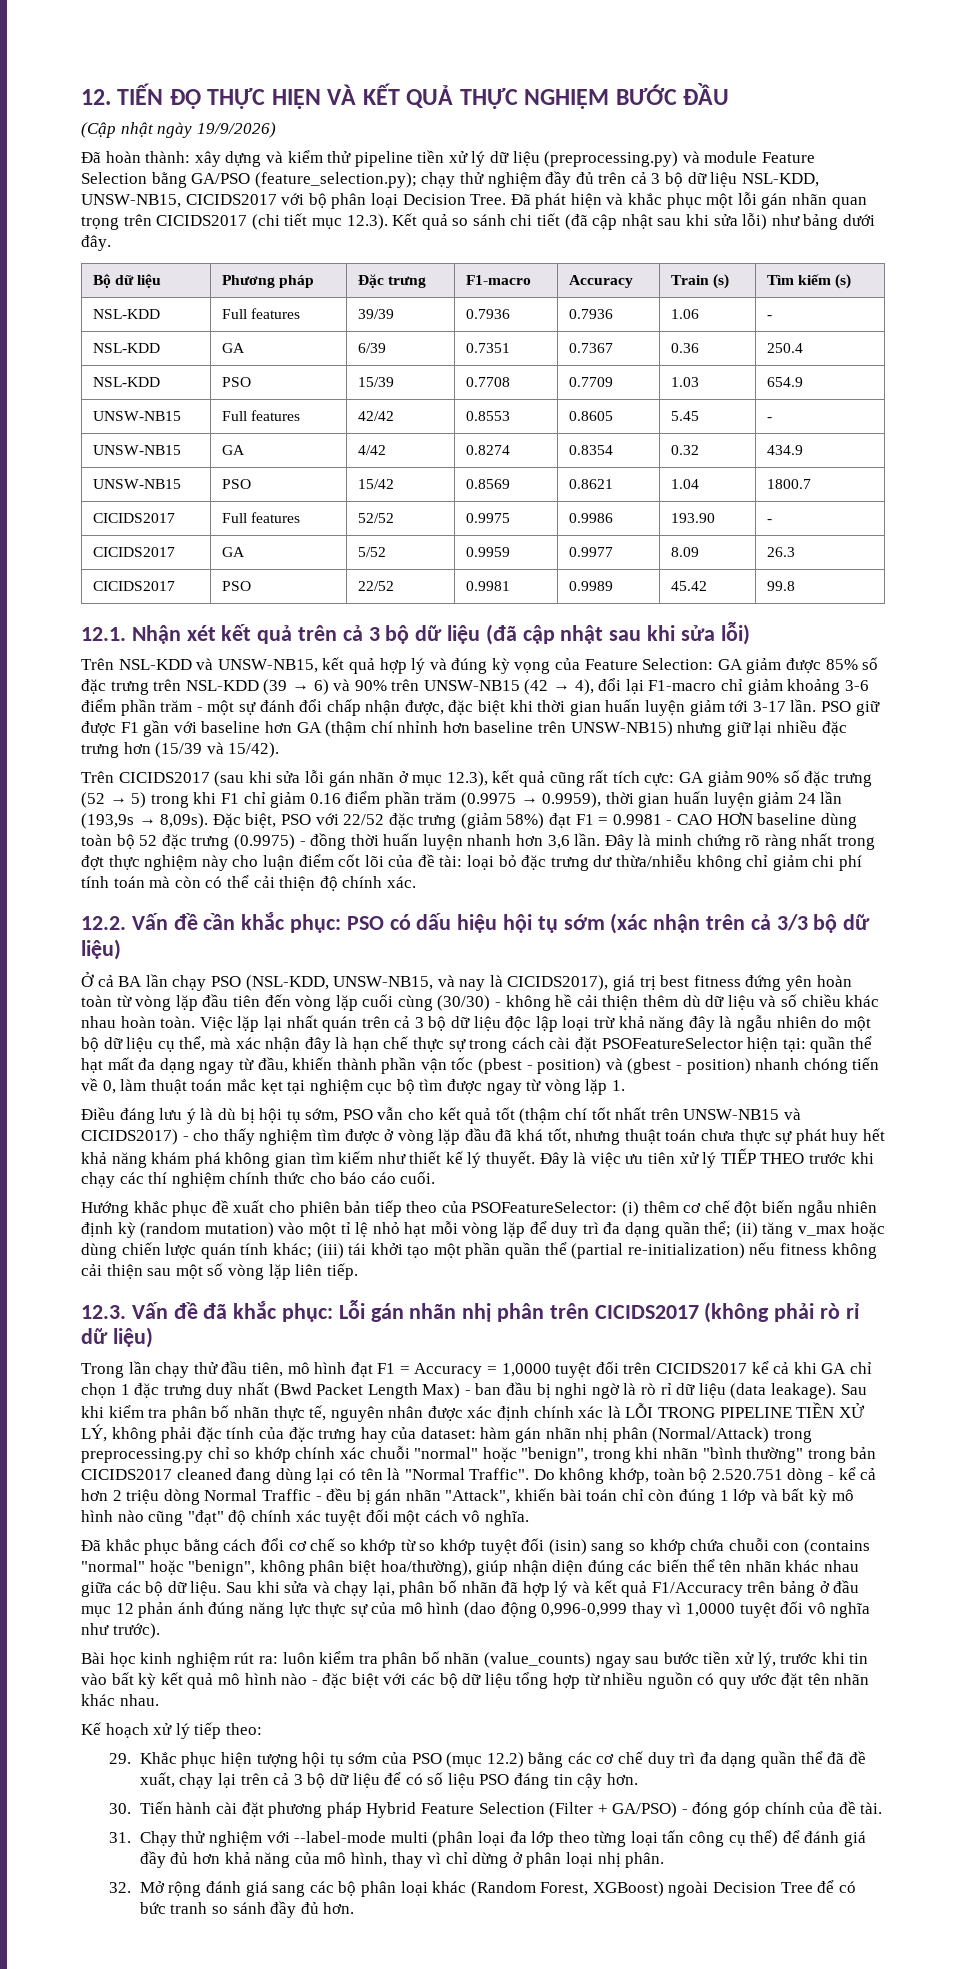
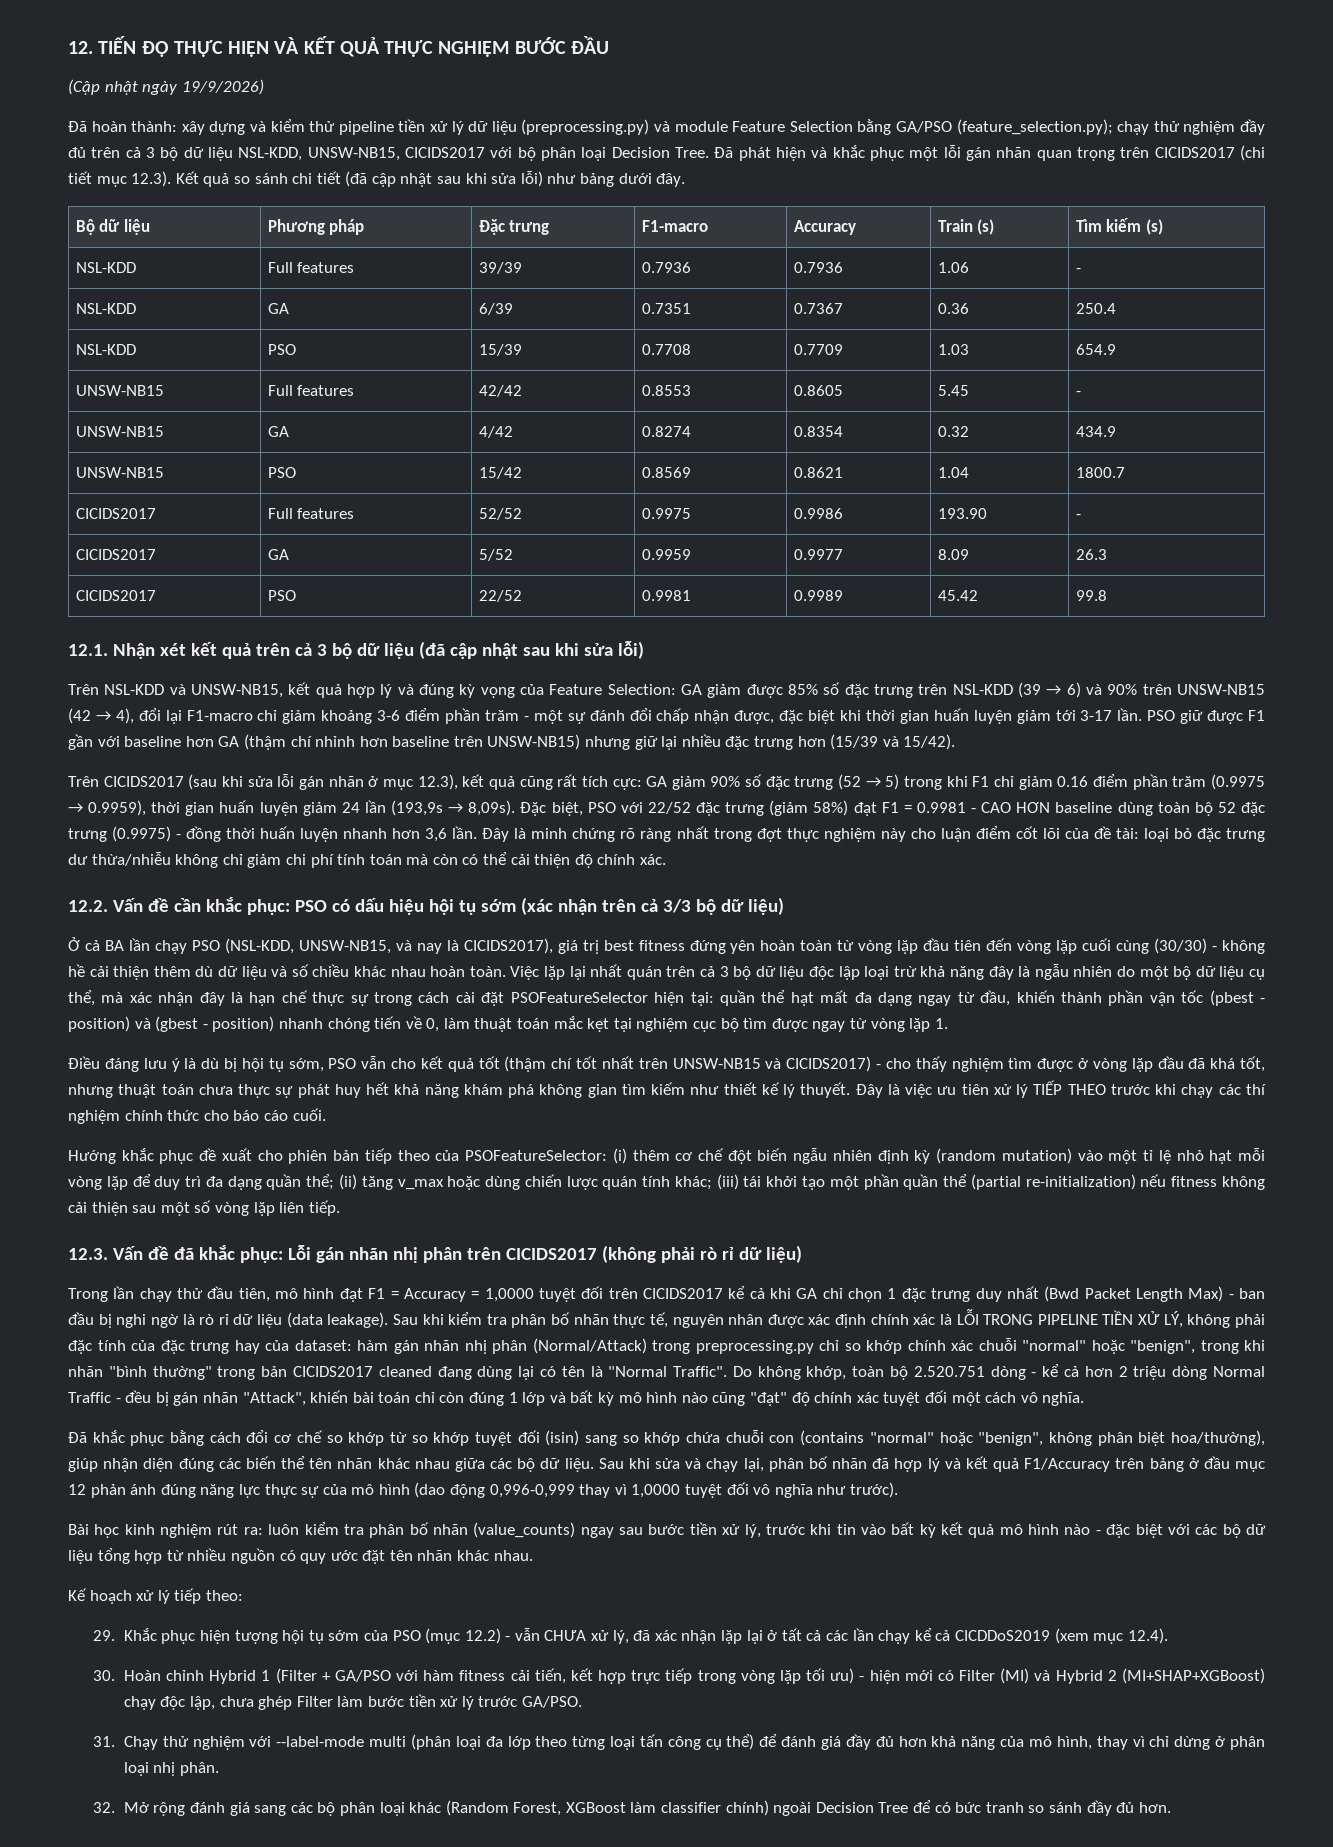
[528,1751,866,1768] [139,1772,638,1789] [109,1801,883,1818] bằng các cơ chế duy trì đa dạng quần thể đã đề xuất, chạy lại trên cả 3 bộ dữ liệu để có số liệu PSO đáng tin cậy hơn. // 30. Tiến hành cài đặt phương pháp Hybrid Feature Selection (Filter + GA/PSO) - đóng góp chính của đề tài. -> [505,1628,1168,1644] [93,1668,1266,1684] [123,1694,582,1710] - vẫn CHƯA xử lý, đã xác nhận lặp lại ở tất cả các lần chạy kể cả CICDDoS2019 (xem mục 12.4). // 30. Hoàn chỉnh Hybrid 1 (Filter + GA/PSO với hàm fitness cải tiến, kết hợp trực tiếp trong vòng lặp tối ưu) - hiện mới có Filter (MI) và Hybrid 2 (MI+SHAP+XGBoost) chạy độc lập, chưa ghép Filter làm bước tiền xử lý trước GA/PSO.
[592,1881,664,1897] XGBoost) -> [565,1800,769,1816] XGBoost làm classifier chính)

